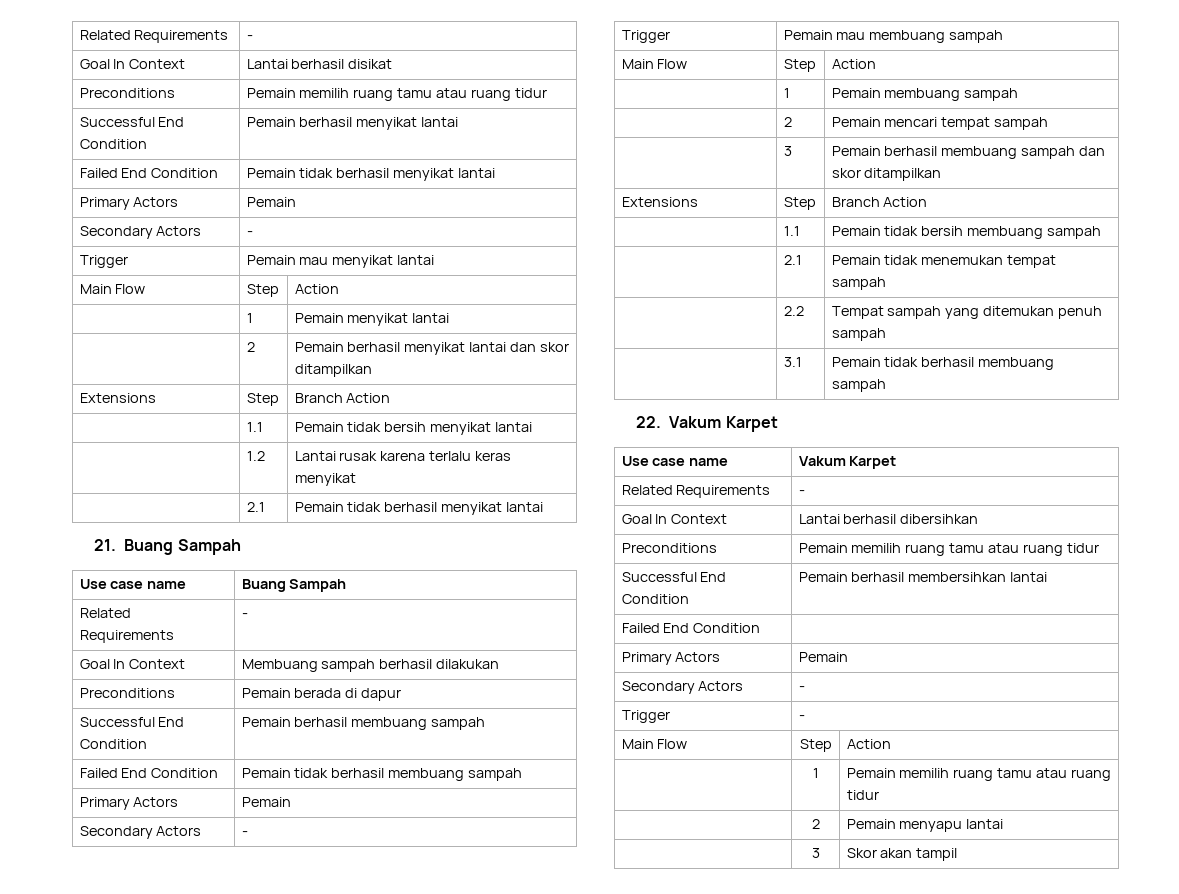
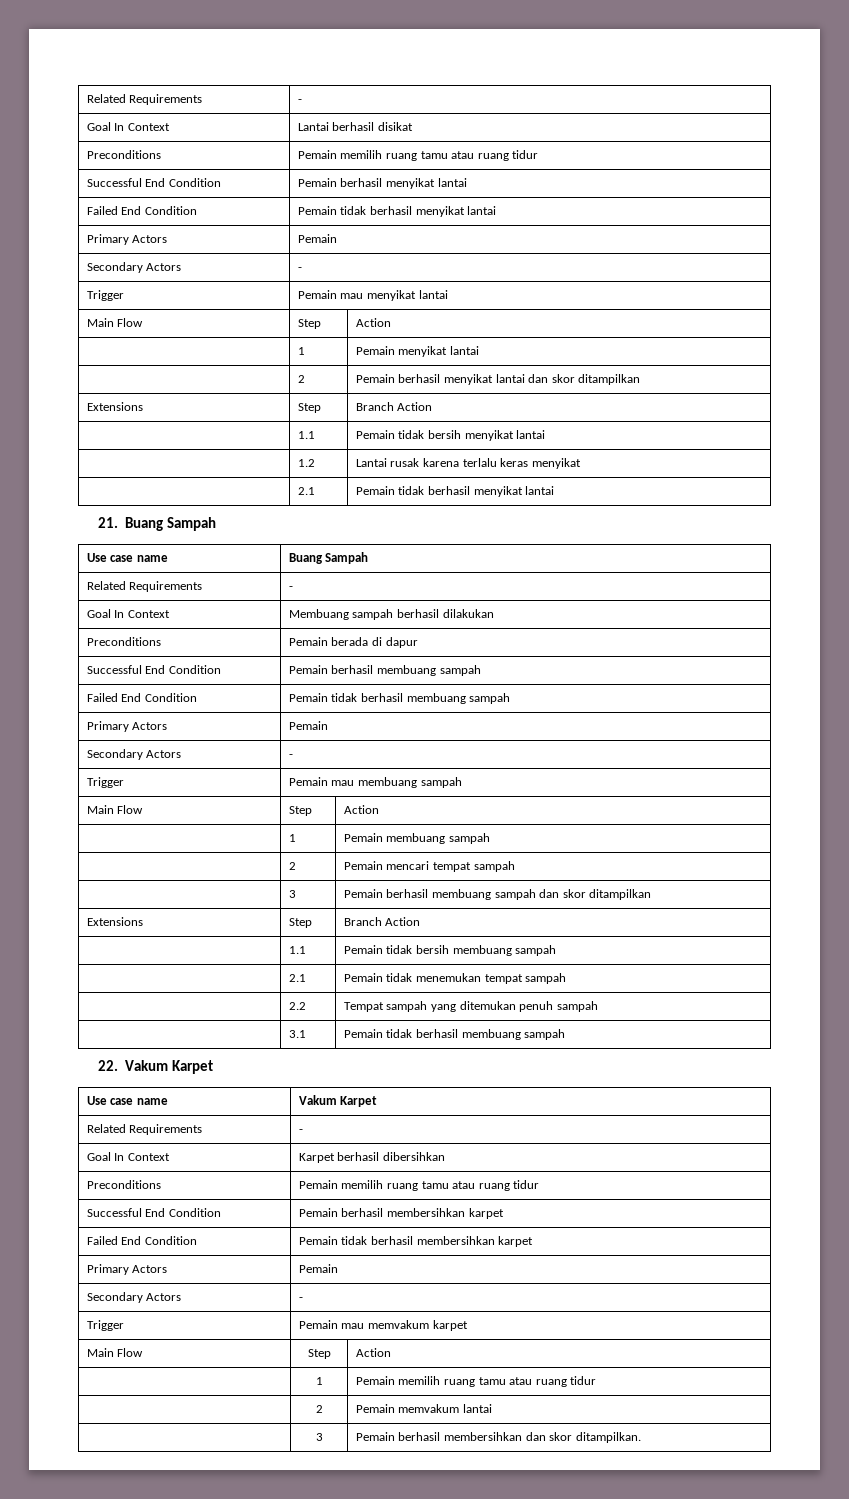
[798,514,840,524] Lantai -> [298,1153,335,1163] Karpet
[1010,572,1048,582] [621,623,761,633] [621,652,721,665] [798,652,848,662] [621,681,744,694] [798,686,805,691] [621,710,670,723] [798,715,805,720] lantai // Failed End Condition | // Primary Actors | Pemain // Secondary Actors | - // Trigger | - -> [468,1208,504,1219] [86,1236,197,1245] [298,1236,534,1247] [86,1264,168,1275] [298,1264,338,1273] [86,1292,182,1303] [298,1297,303,1301] [86,1320,124,1331] [298,1320,468,1331] karpet // Failed End Condition | Pemain tidak berhasil membersihkan karpet // Primary Actors | Pemain // Secondary Actors | - // Trigger | Pemain mau memvakum karpet
[899,821,963,832] menyapu -> [398,1404,460,1413] memvakum
[846,848,958,861] Skor akan tampil -> [355,1432,641,1443] Pemain berhasil membersihkan dan skor ditampilkan.

